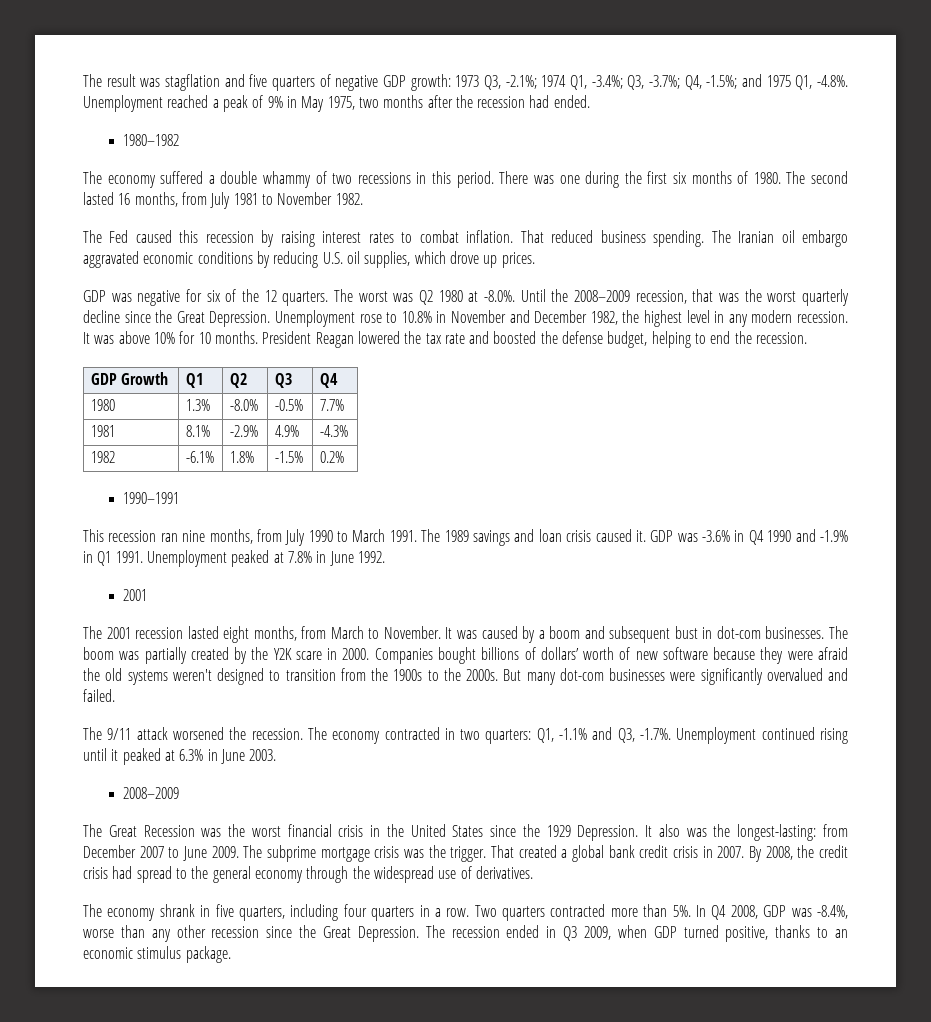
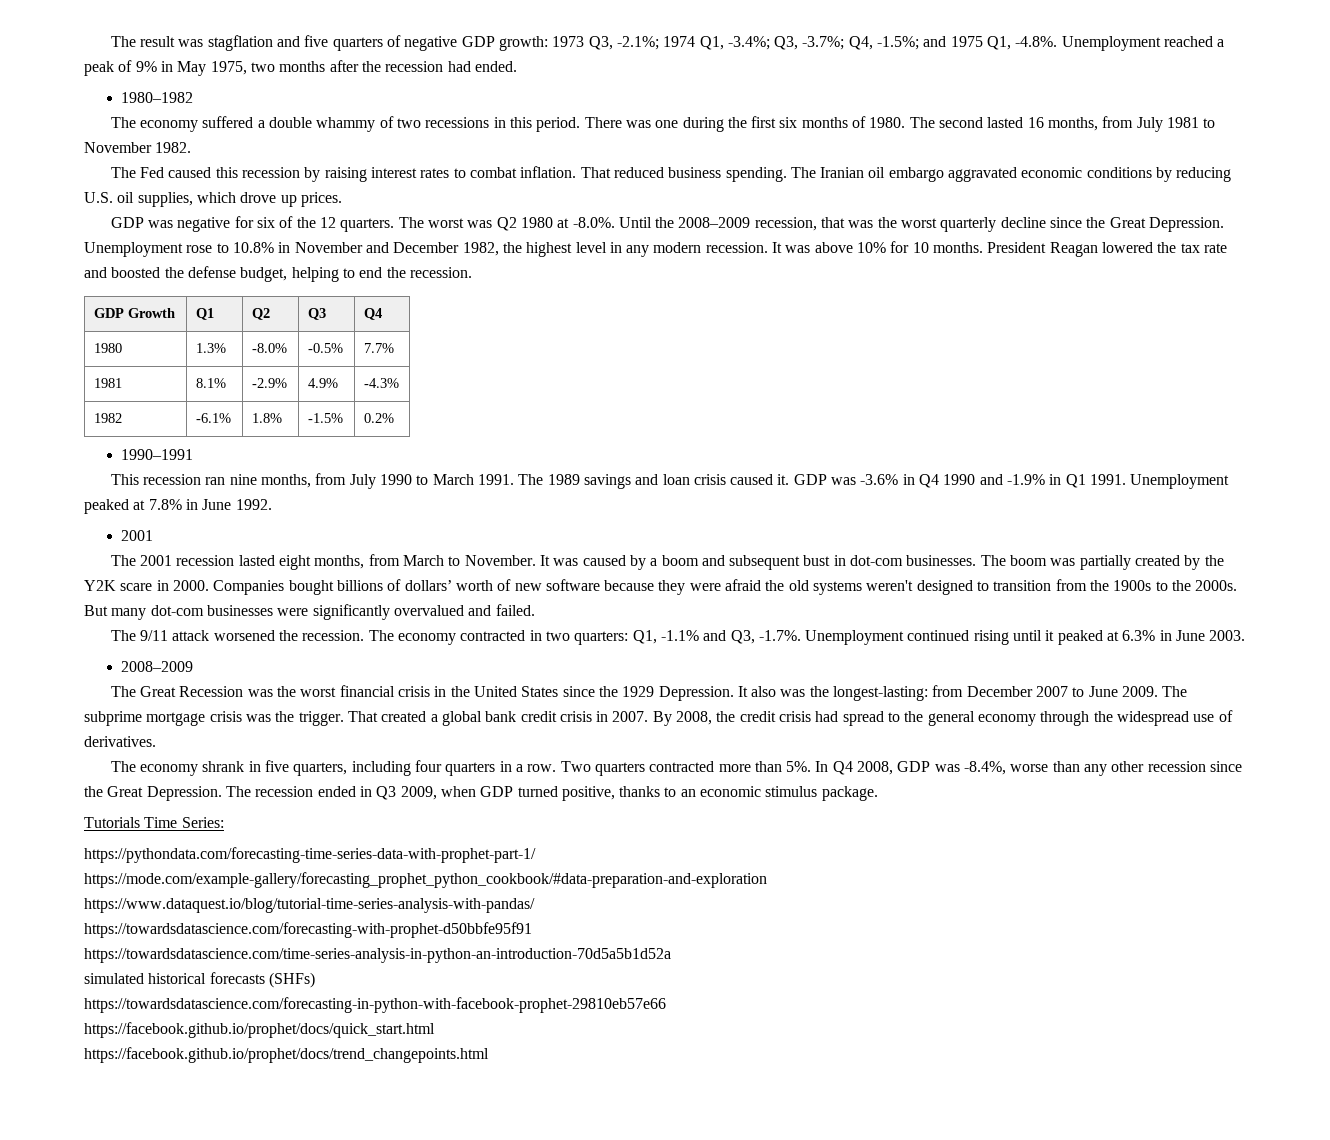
(231, 954) none -> [84,817,224,828] [84,847,536,863] [84,872,767,888] [84,898,535,913] [84,922,532,938] [84,948,671,963] [84,972,315,988] [84,997,666,1013] [84,1022,435,1038] [84,1047,489,1063] // Tutorials Time Series: // https://pythondata.com/forecasting-time-series-data-with-prophet-part-1/ // https://mode.com/example-gallery/forecasting_prophet_python_cookbook/#data-preparation-and-exploration // https://www.dataquest.io/blog/tutorial-time-series-analysis-with-pandas/ // https://towardsdatascience.com/forecasting-with-prophet-d50bbfe95f91 // https://towardsdatascience.com/time-series-analysis-in-python-an-introduction-70d5a5b1d52a // simulated historical forecasts (SHFs) // https://towardsdatascience.com/forecasting-in-python-with-facebook-prophet-29810eb57e66 // https://facebook.github.io/prophet/docs/quick_start.html // https://facebook.github.io/prophet/docs/trend_changepoints.html

